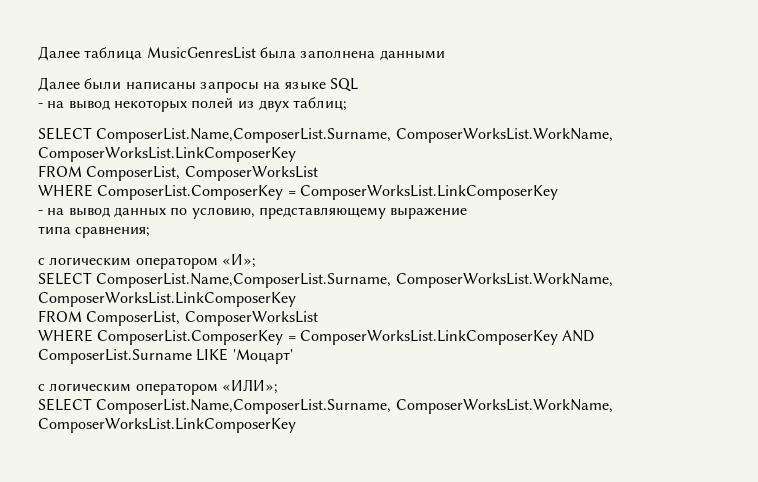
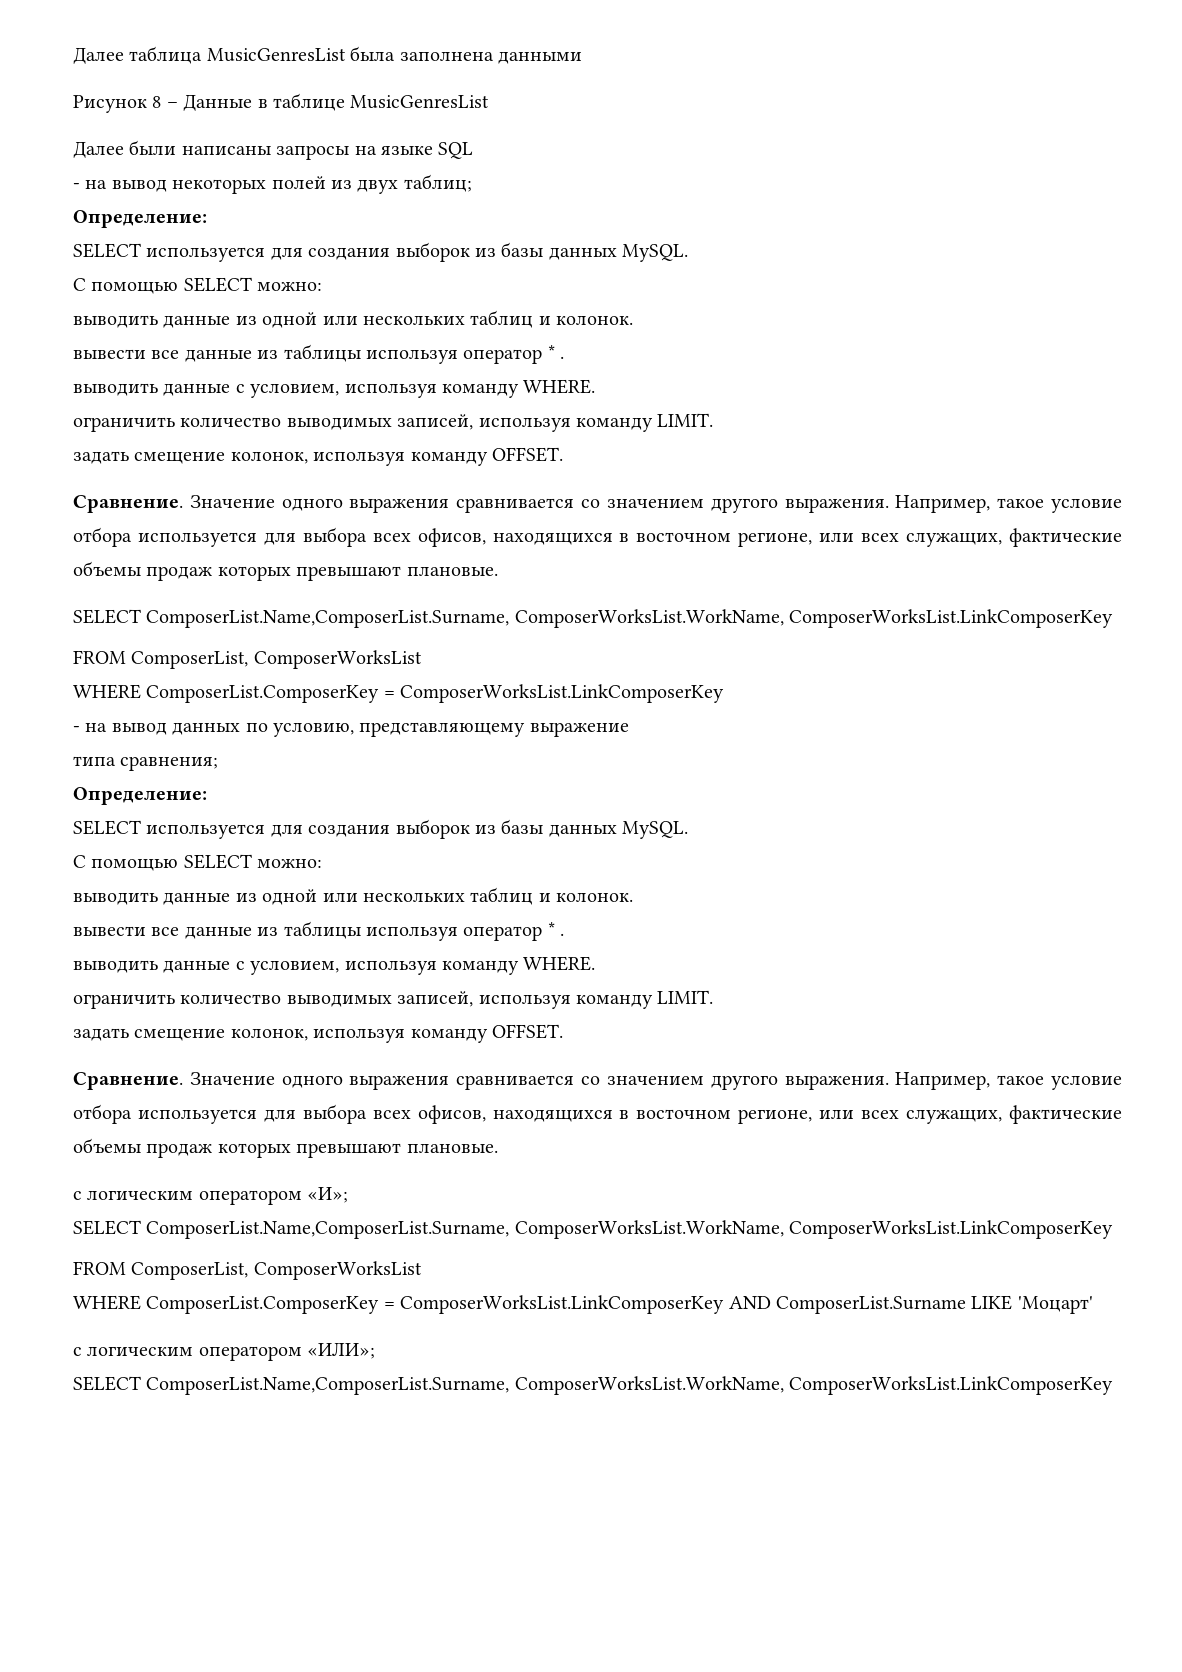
(445, 55) none -> [73,93,490,113] // Рисунок 8 – Данные в таблице MusicGenresList
(348, 104) none -> [73,210,207,228] [73,242,689,262] [73,277,323,294] [73,310,634,328] [73,344,565,364] [73,379,596,398] [73,413,714,432] [73,447,563,466] [73,495,1122,513] [73,527,1122,547] [73,561,498,581] // Определение: // SELECT используется для создания выборок из базы данных MySQL. // С помощью SELECT можно: // выводить данные из одной или нескольких таблиц и колонок. // вывести все данные из таблицы используя оператор * . // выводить данные с условием, используя команду WHERE. // ограничить количество выводимых записей, используя команду LIMIT. // задать смещение колонок, используя команду OFFSET. // Сравнение. Значение одного выражения сравнивается со значением другого выражения. Например, такое условие отбора используется для выбора всех офисов, находящихся в восточном регионе, или всех служащих, фактические объемы продаж которых превышают плановые.
(151, 232) none -> [73,787,207,805] [73,819,689,839] [73,854,323,871] [73,887,634,905] [73,921,565,941] [73,956,596,975] [73,990,714,1009] [73,1024,563,1043] [73,1072,1122,1090] [73,1104,1122,1124] [73,1138,498,1158] // Определение: // SELECT используется для создания выборок из базы данных MySQL. // С помощью SELECT можно: // выводить данные из одной или нескольких таблиц и колонок. // вывести все данные из таблицы используя оператор * . // выводить данные с условием, используя команду WHERE. // ограничить количество выводимых записей, используя команду LIMIT. // задать смещение колонок, используя команду OFFSET. // Сравнение. Значение одного выражения сравнивается со значением другого выражения. Например, такое условие отбора используется для выбора всех офисов, находящихся в восточном регионе, или всех служащих, фактические объемы продаж которых превышают плановые.

